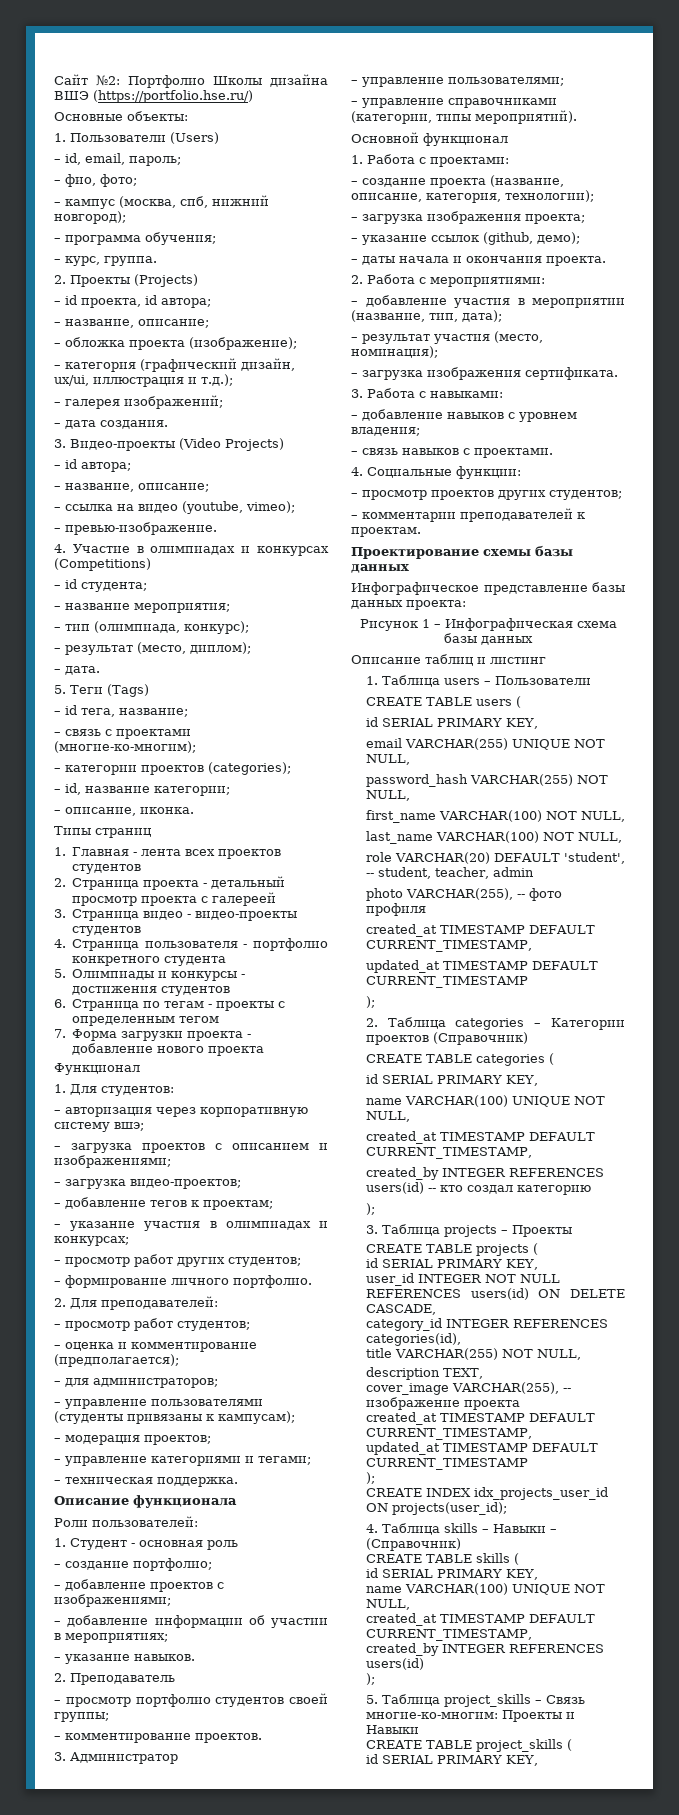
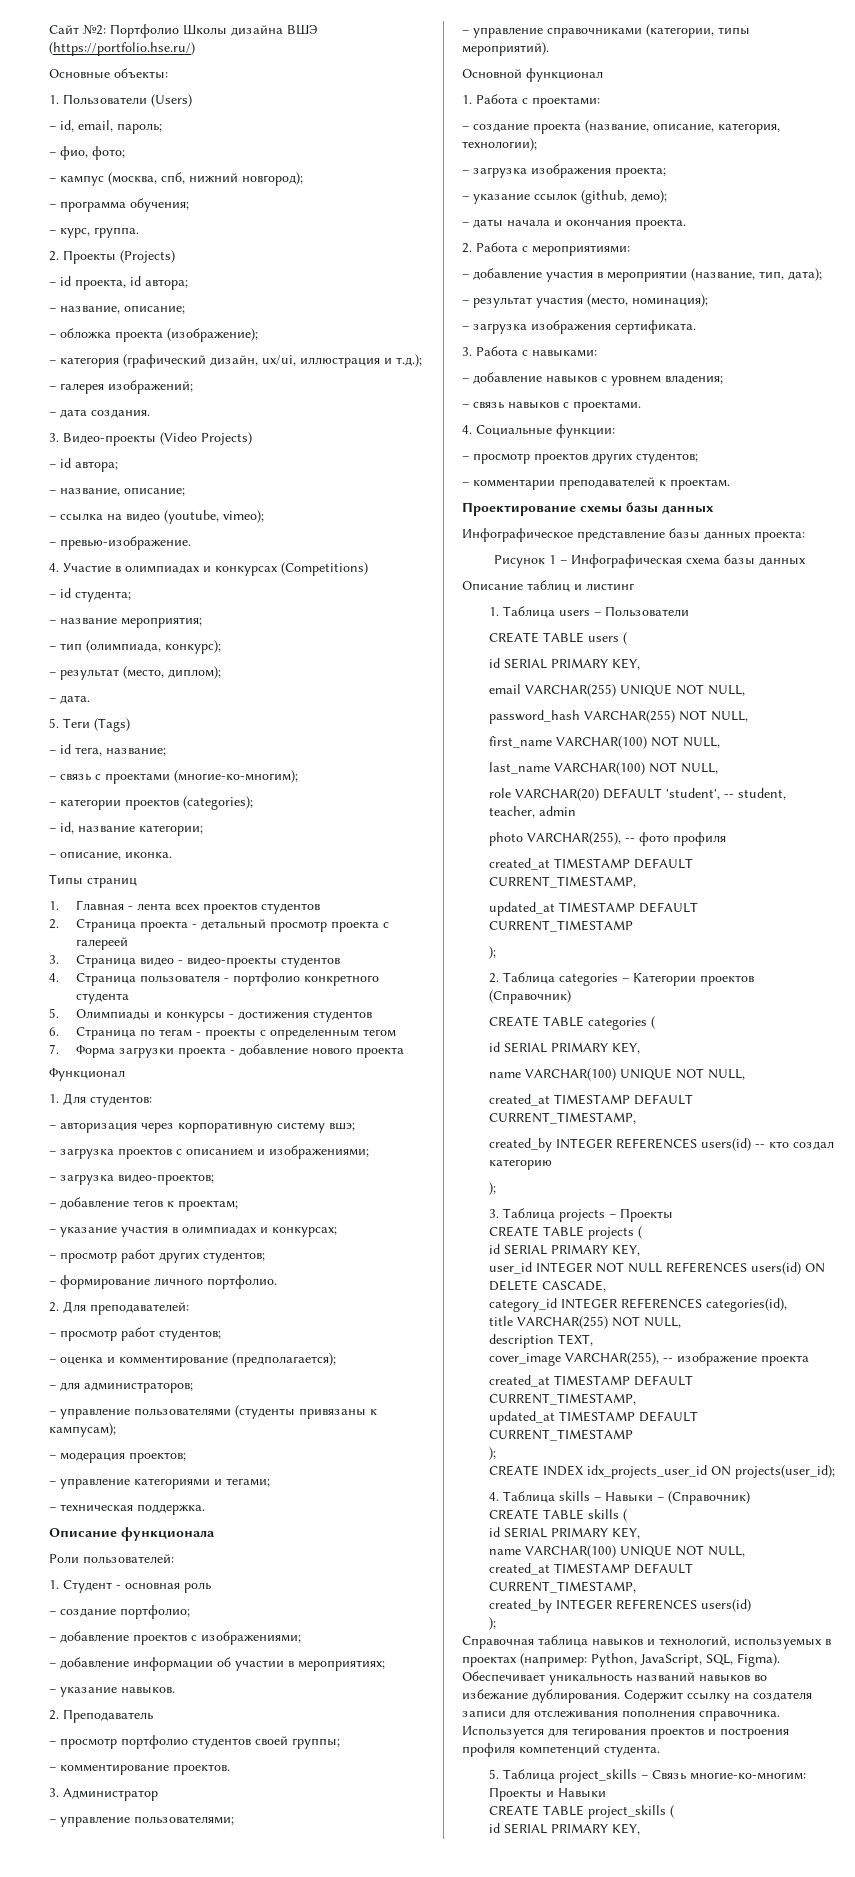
(375, 1679) none -> [462,1635,831,1649] [462,1653,780,1667] [462,1671,767,1685] [462,1689,812,1703] [462,1710,780,1721] [462,1726,789,1739] [462,1743,660,1757] // Справочная таблица навыков и технологий, используемых в проектах (например: Python, JavaScript, SQL, Figma). Обеспечивает уникальность названий навыков во избежание дублирования. Содержит ссылку на создателя записи для отслеживания пополнения справочника. Используется для тегирования проектов и построения профиля компетенций студента.

